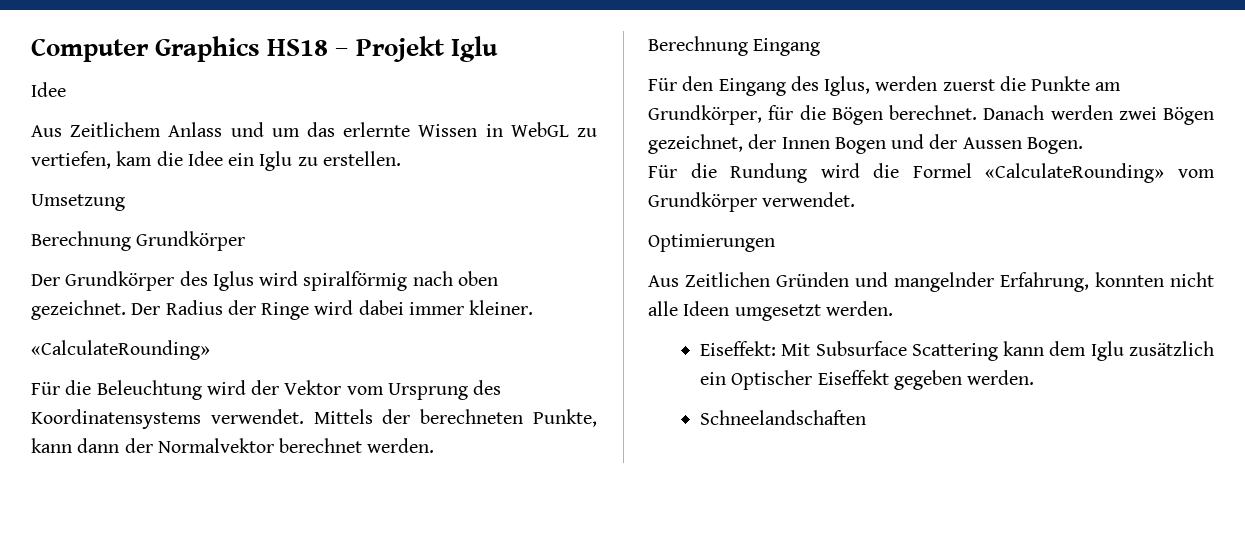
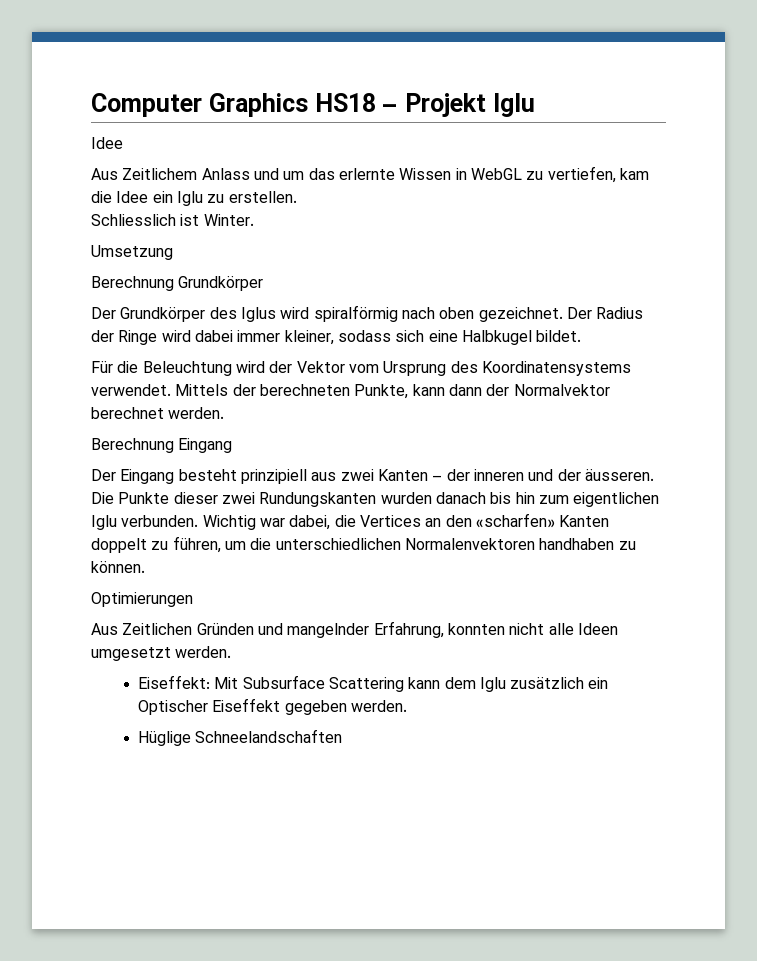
(401, 158) none -> [91,214,254,226] // Schliesslich ist Winter.
[469,300,534,315] [31,340,210,360] kleiner. // «CalculateRounding» -> [284,330,582,345] kleiner, sodass sich eine Halbkugel bildet.
[648,76,1122,96] [648,105,1214,125] [648,134,1083,154] [648,163,1215,183] [648,192,856,212] Für den Eingang des Iglus, werden zuerst die Punkte am Grundkörper, für die Bögen berechnet. Danach werden zwei Bögen gezeichnet, der Innen Bogen und der Aussen Bogen. // Für die Rundung wird die Formel «CalculateRounding» vom Grundkörper verwendet. -> [91,469,654,484] [91,492,660,507] [91,513,610,530] [91,536,636,553] [91,561,145,573] Der Eingang besteht prinzipiell aus zwei Kanten – der inneren und der äusseren. Die Punkte dieser zwei Rundungskanten wurden danach bis hin zum eigentlichen Iglu verbunden. Wichtig war dabei, die Vertices an den «scharfen» Kanten doppelt zu führen, um die unterschiedlichen Normalenvektoren handhaben zu können.
(1035, 377) none -> [137,731,191,746] Hüglige

